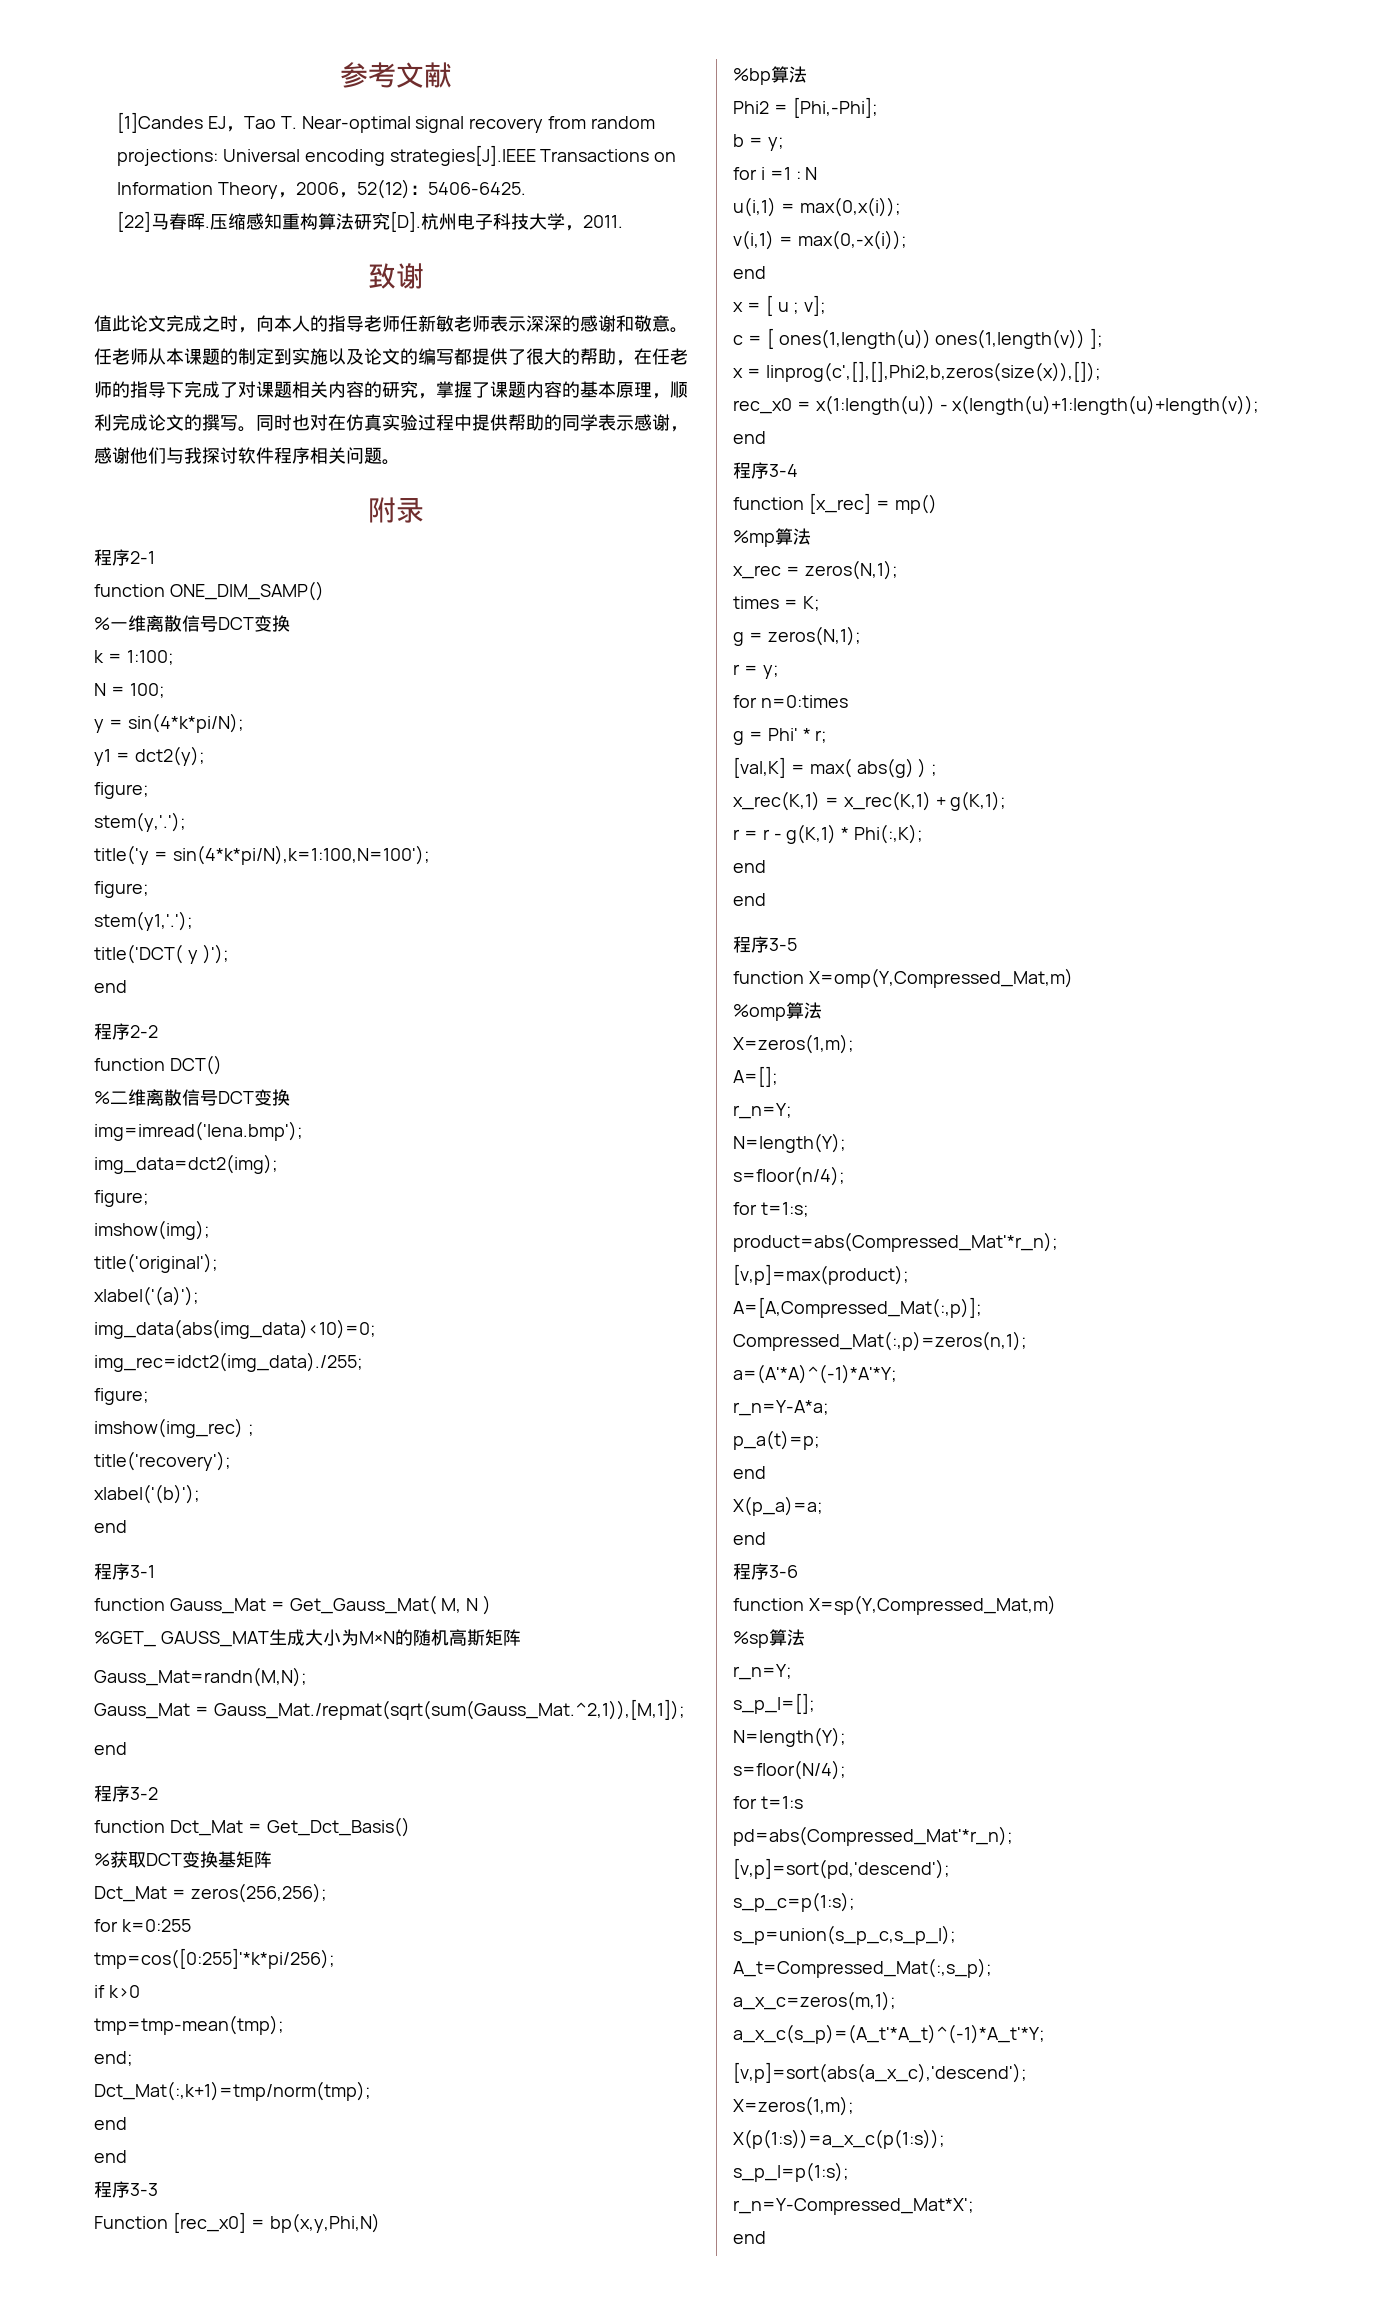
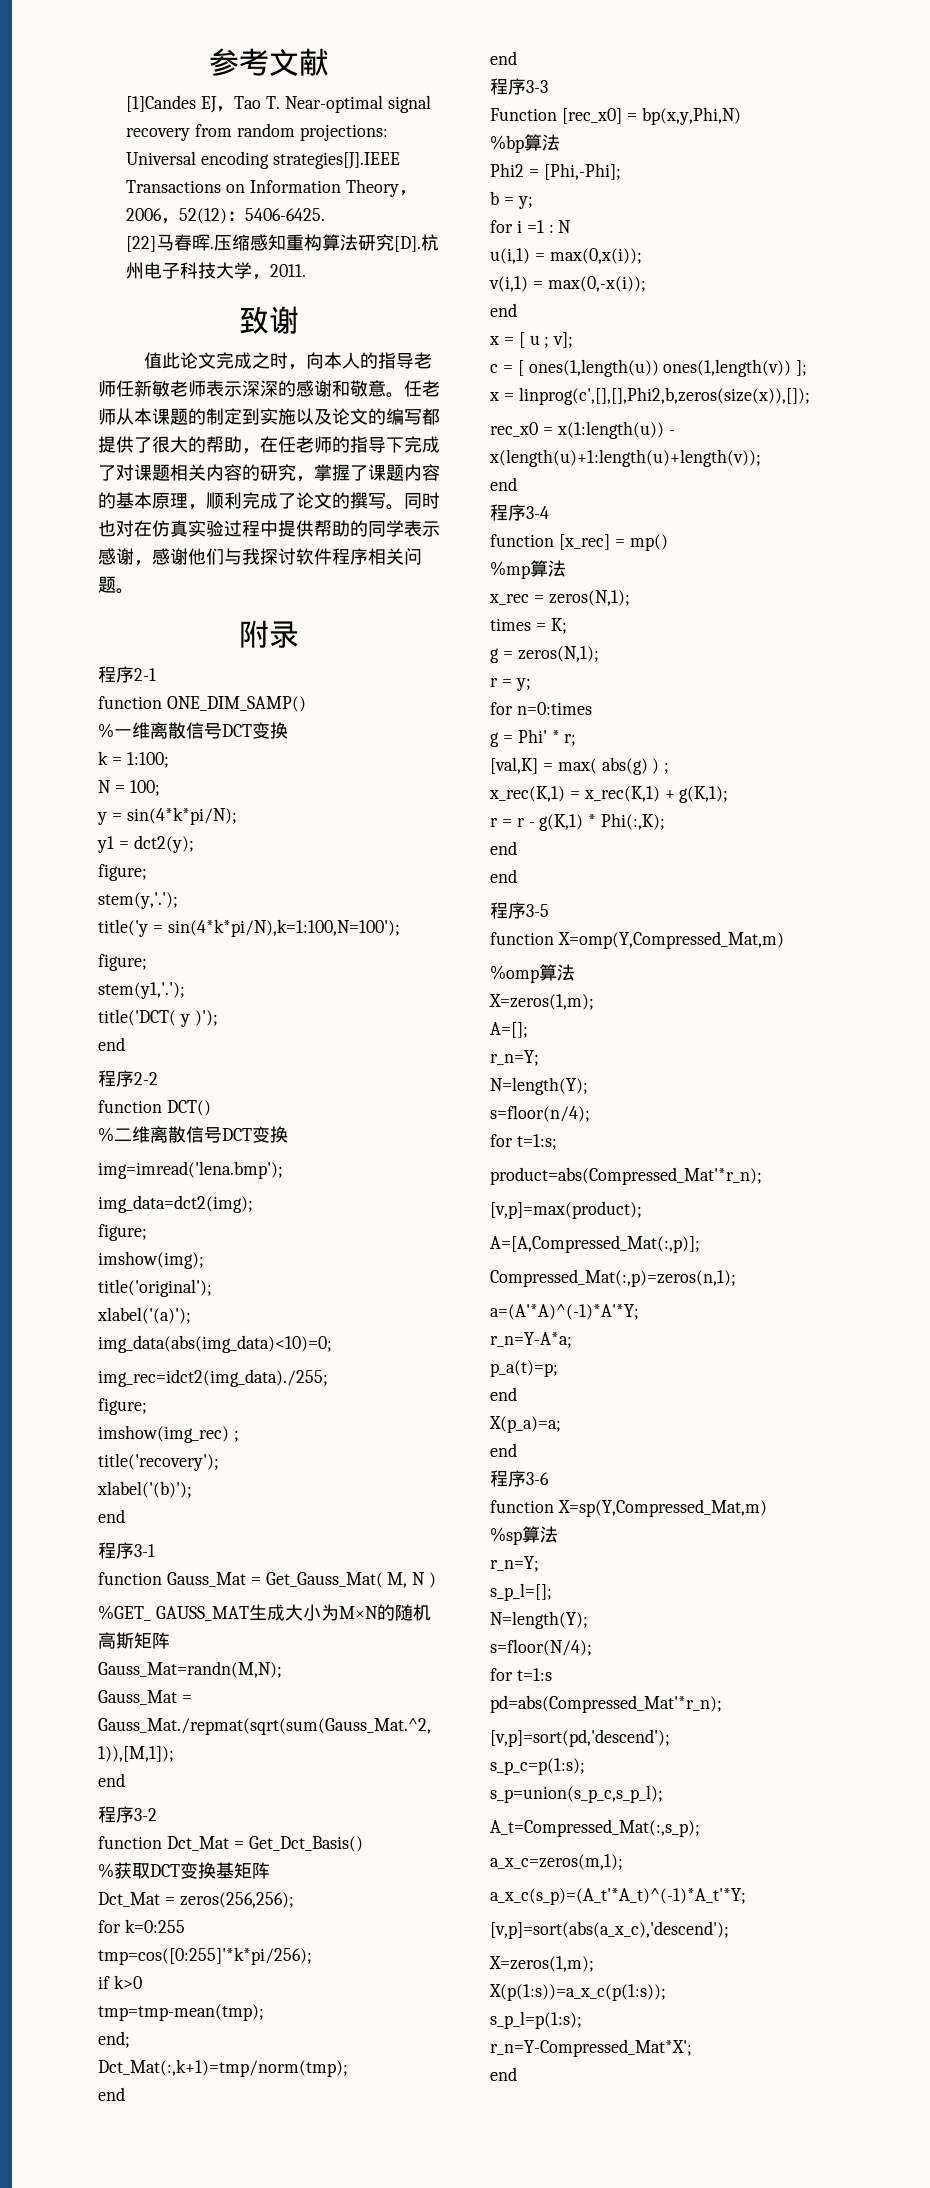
(148, 422) none -> [278,493,296,509] 了

